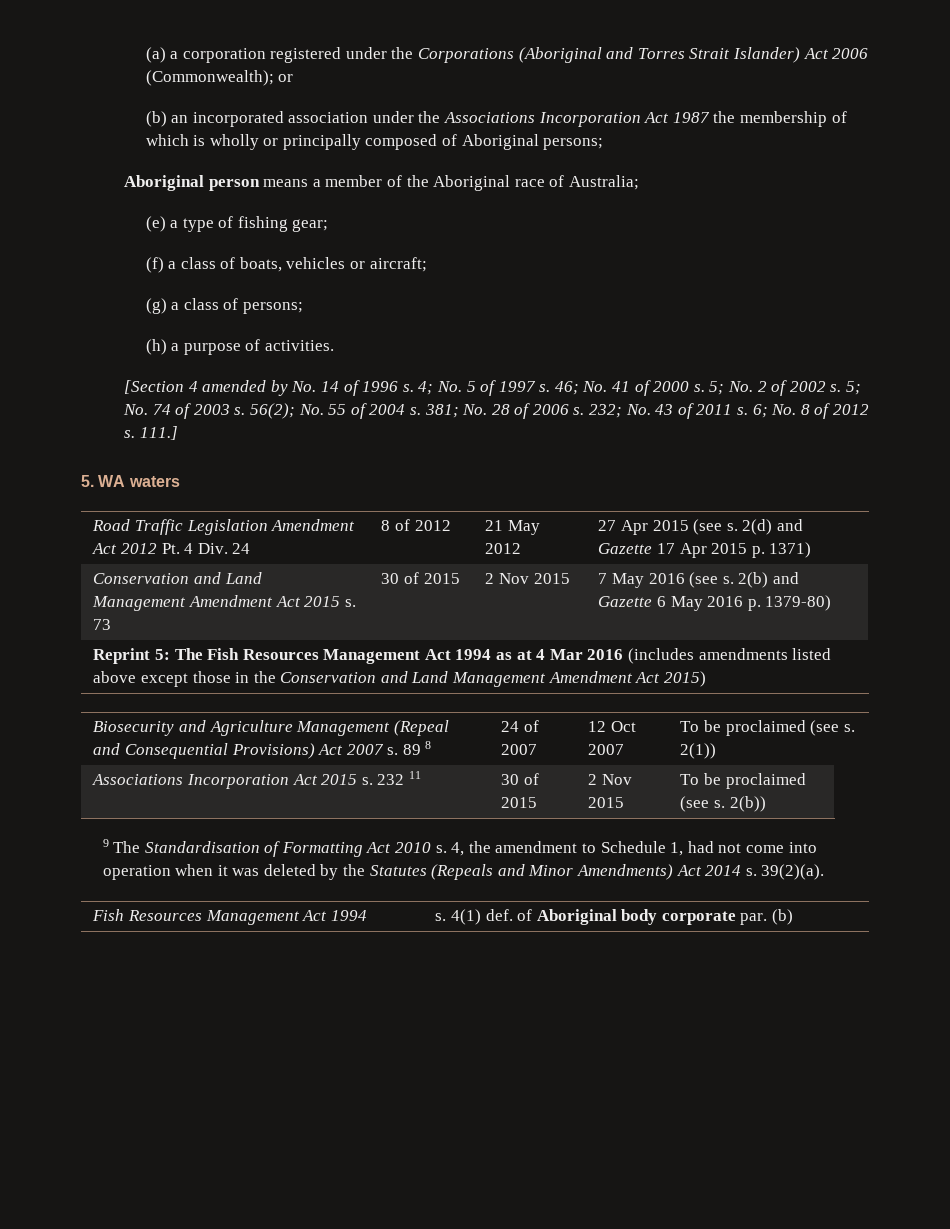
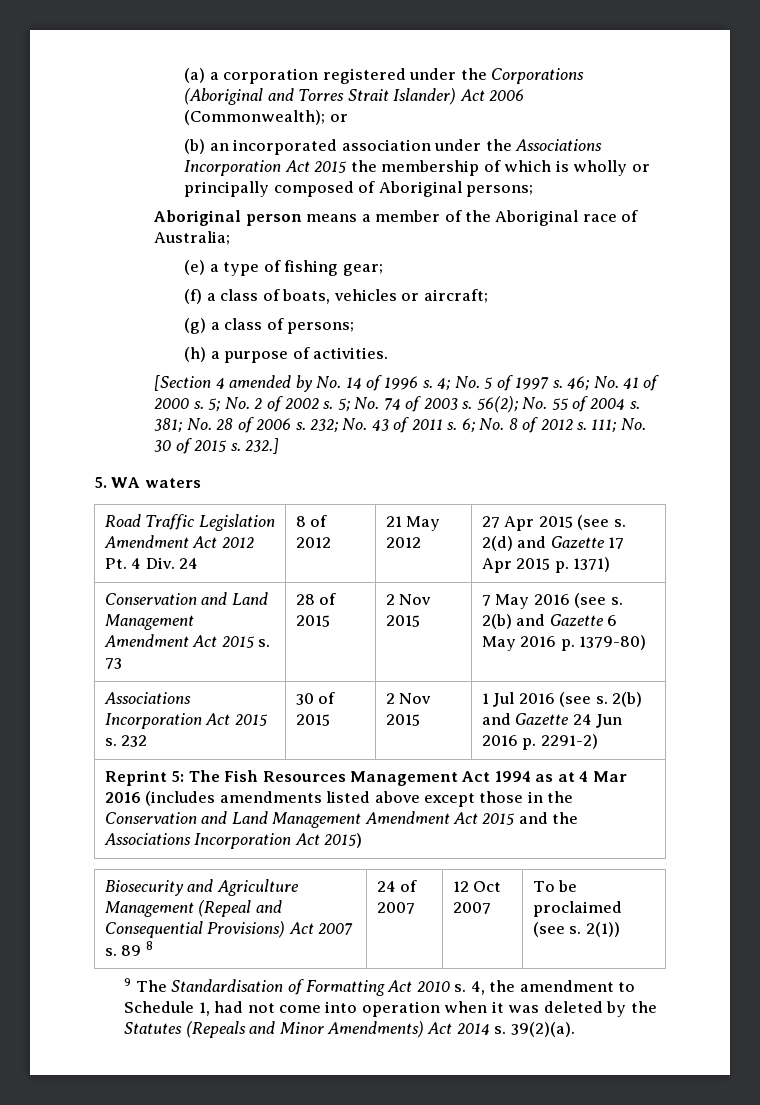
[672,112,710,123] 1987 -> [314,161,348,173] 2015
[139,426,178,440] 111.] -> [591,418,646,433] [154,438,280,454] 111; No. 30 of 2015 s. 232.]
[381,573,400,584] 30 -> [295,594,315,605] 28
(832, 603) none -> [103,692,191,704] [104,713,268,729] [104,735,148,747] [295,692,336,705] [295,714,330,726] [385,693,432,704] [385,714,420,726] [481,692,642,707] [481,713,623,728] [481,734,598,750] // Associations Incorporation Act 2015 s. 232 | 30 of 2015 | 2 Nov 2015 | 1 Jul 2016 (see s. 2(b) and Gazette 24 Jun 2016 p. 2291-2)
(661, 677) none -> [482,812,579,825] [103,833,320,849] 2015 and the Associations Incorporation Act
[92,771,421,789] [501,773,539,785] [501,797,538,808] [588,774,632,785] [588,797,625,808] [680,773,806,789] [680,796,766,812] // Associations Incorporation Act 2015 s. 232 11 | 30 of 2015 | 2 Nov 2015 | To be proclaimed (see s. 2(b)) -> (620, 929) none
[92,909,367,925] [435,909,794,925] // Fish Resources Management Act 1994 | s. 4(1) def. of Aboriginal body corporate par. (b) -> (575, 1029) none

